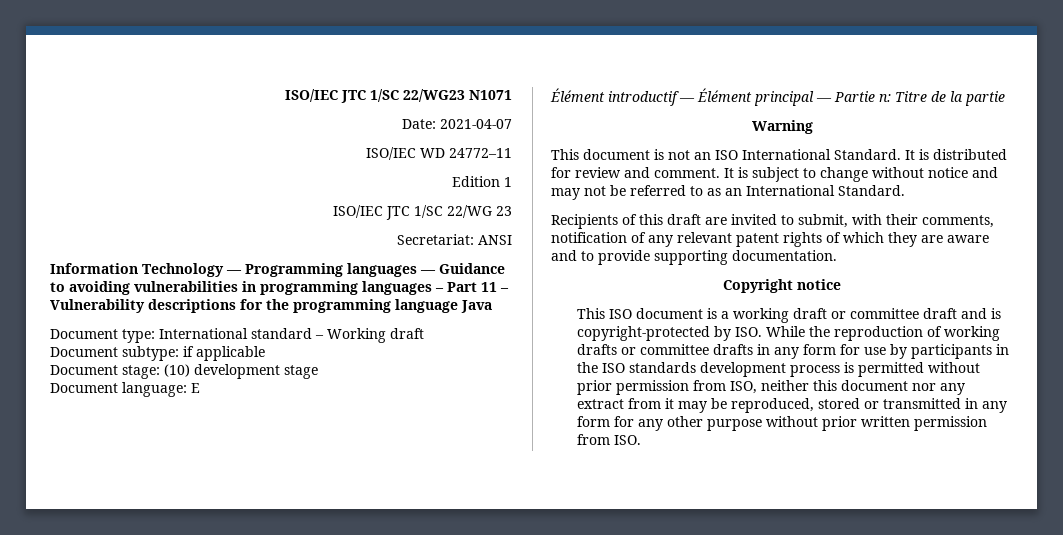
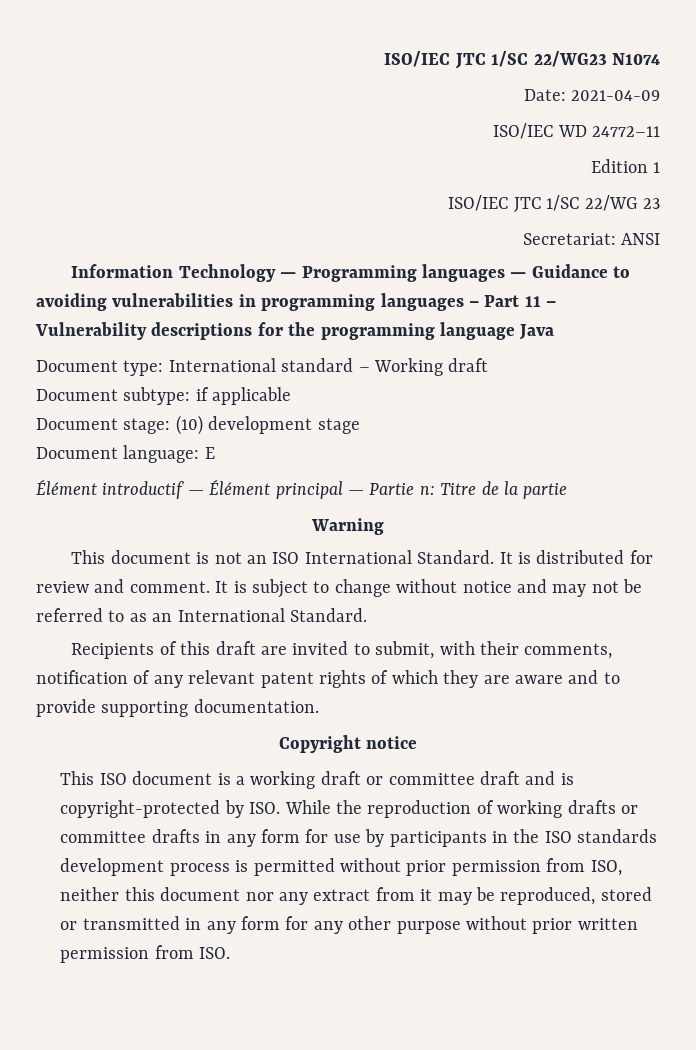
[469,90,512,100] N1071 -> [611,53,660,65] N1074
[440,119,512,129] 2021-04-07 -> [571,90,660,101] 2021-04-09

